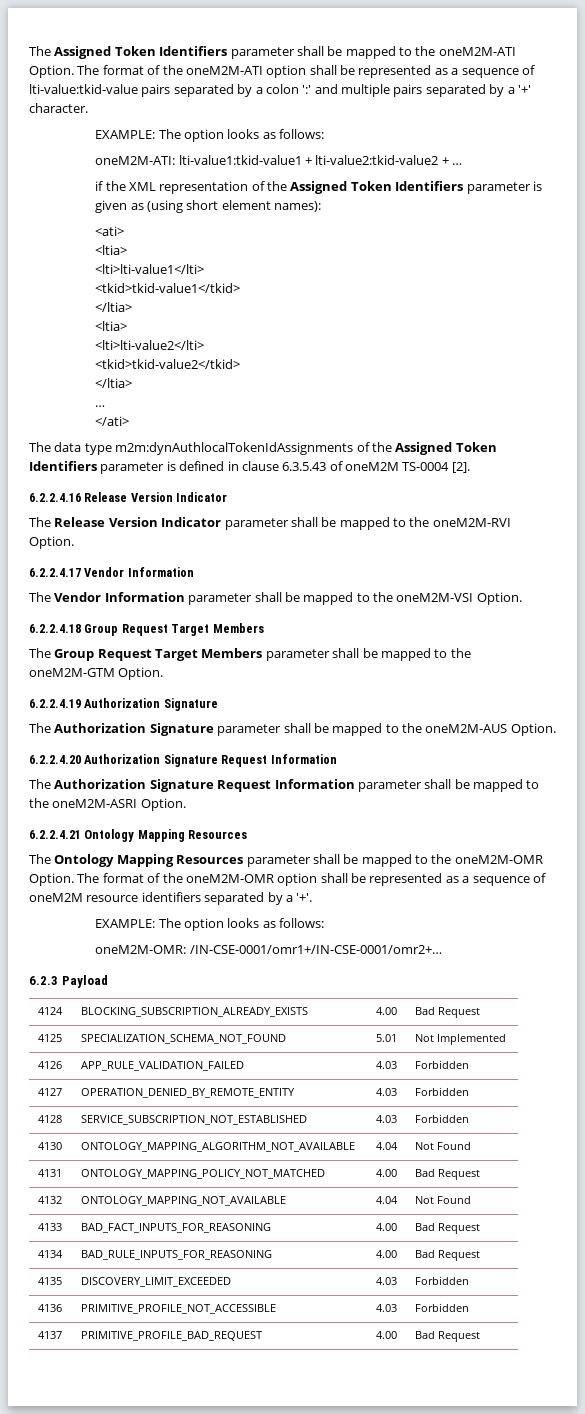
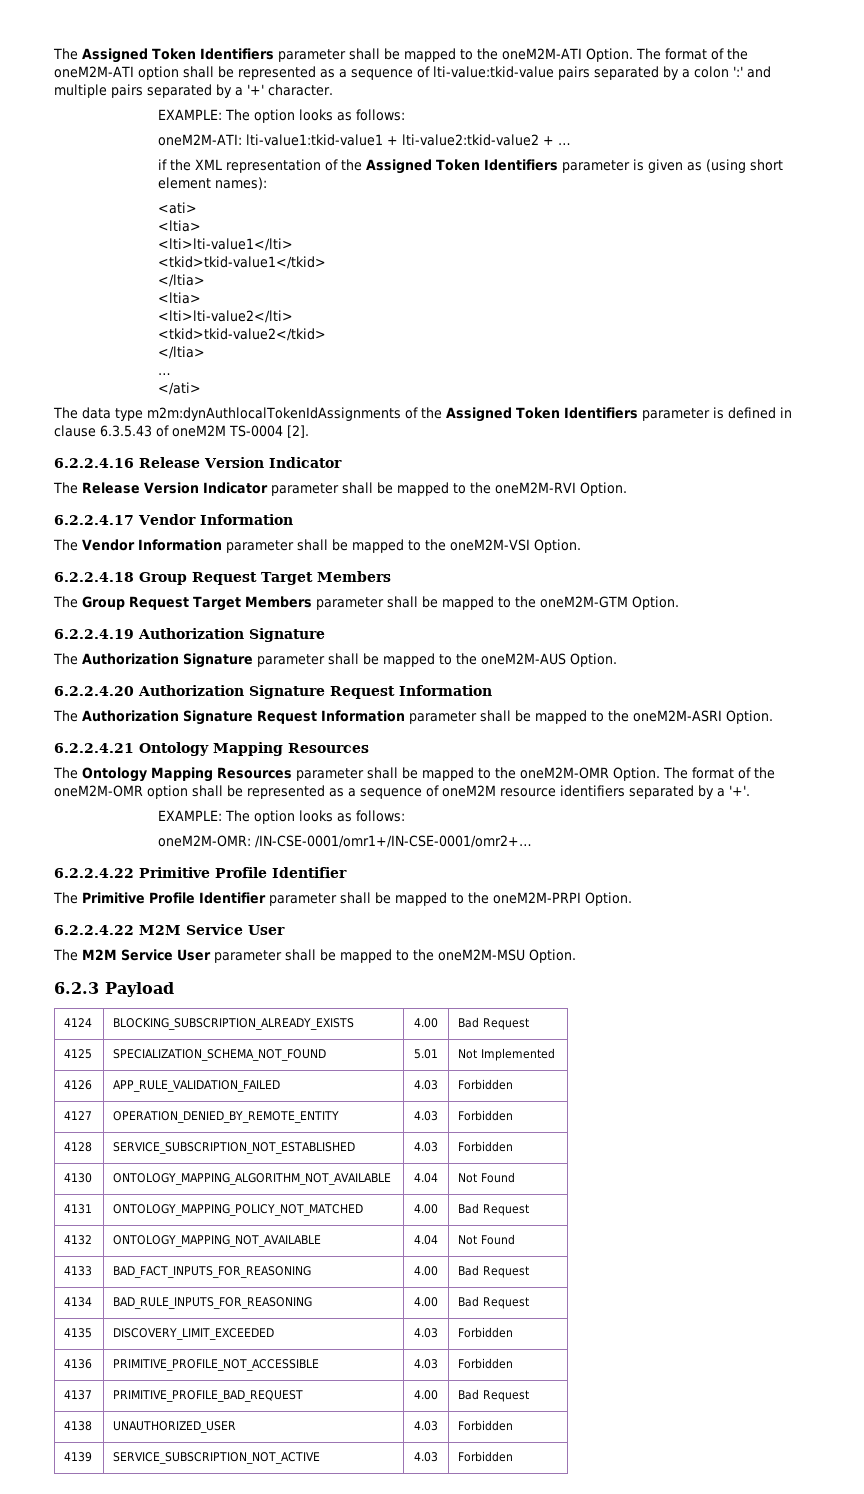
(442, 949) none -> [54,867,347,878] [53,892,632,906] [54,924,285,935] [53,949,576,963] // 6.2.2.4.22 Primitive Profile Identifier // The Primitive Profile Identifier parameter shall be mapped to the oneM2M-PRPI Option. // 6.2.2.4.22 M2M Service User // The M2M Service User parameter shall be mapped to the oneM2M-MSU Option.
(481, 1336) none -> [64,1421,93,1431] [113,1421,237,1433] [414,1421,438,1431] [458,1420,514,1431] [64,1452,93,1462] [113,1452,321,1464] [414,1452,438,1462] [458,1451,514,1462] // 4138 | UNAUTHORIZED_USER | 4.03 | Forbidden // 4139 | SERVICE_SUBSCRIPTION_NOT_ACTIVE | 4.03 | Forbidden

